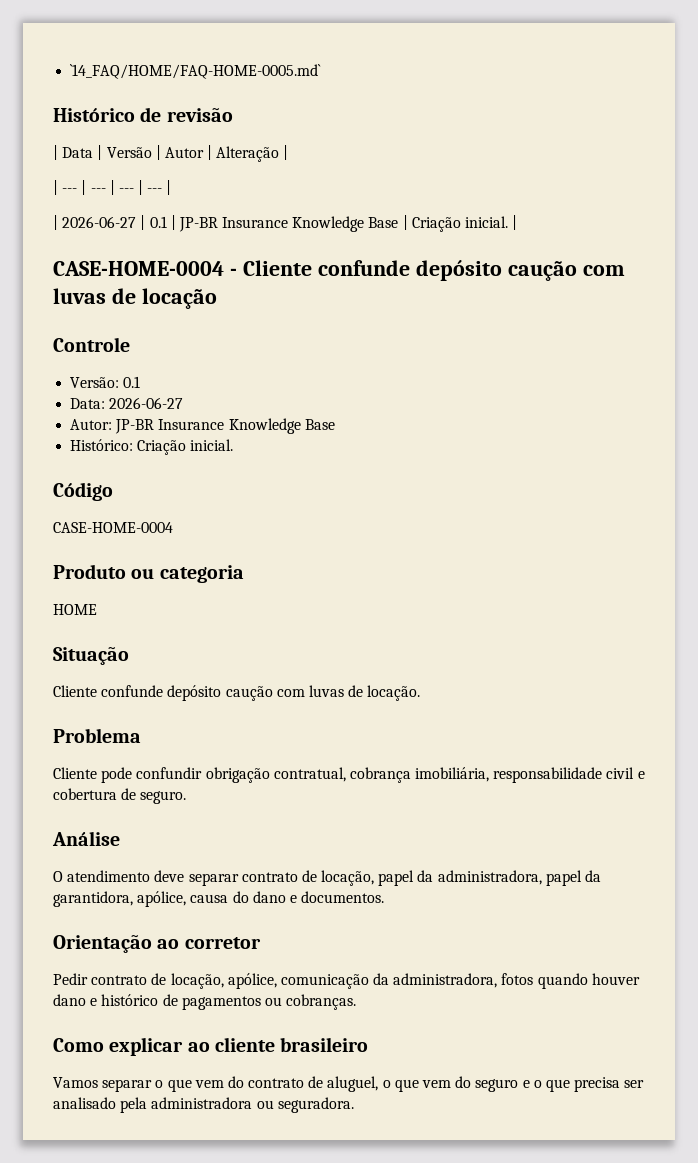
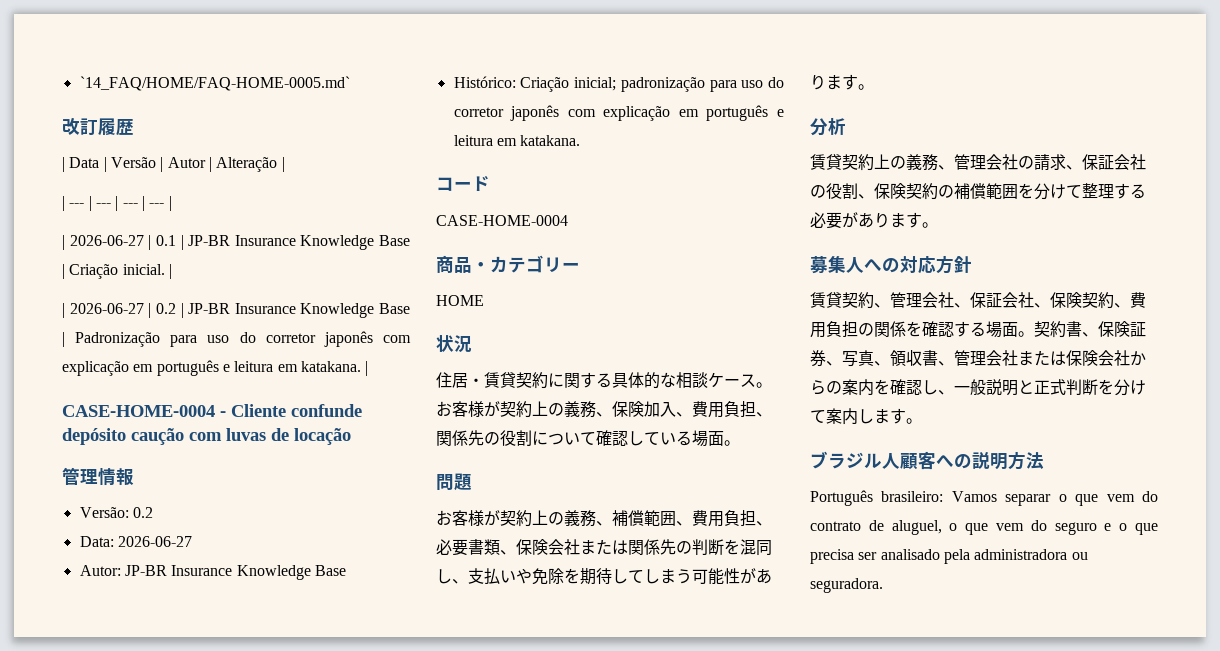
[53,107,233,122] Histórico de revisão -> [62,117,134,136] 改訂履歴
(518, 222) none -> [62,303,410,318] [62,331,411,347] [62,360,369,376] // | 2026-06-27 | 0.2 | JP-BR Insurance Knowledge Base | Padronização para uso do corretor japonês com explicação em português e leitura em katakana. |
[53,337,130,352] Controle -> [62,467,134,486] 管理情報
[123,376,141,388] 0.1 -> [132,507,153,518] 0.2
[190,439,234,451] [53,482,113,501] [53,522,173,533] [53,564,244,583] [53,604,97,615] [53,647,129,665] [53,685,421,701] [53,728,141,743] [53,767,645,783] [53,788,187,804] [52,831,120,846] [53,870,602,886] [53,891,385,907] [53,935,261,953] [53,973,640,989] [53,994,357,1010] [53,1037,369,1056] inicial. // Código // CASE-HOME-0004 // Produto ou categoria // HOME // Situação // Cliente confunde depósito caução com luvas de locação. // Problema // Cliente pode confundir obrigação contratual, cobrança imobiliária, responsabilidade civil e cobertura de seguro. // Análise // O atendimento deve separar contrato de locação, papel da administradora, papel da garantidora, apólice, causa do dano e documentos. // Orientação ao corretor // Pedir contrato de locação, apólice, comunicação da administradora, fotos quando houver dano e histórico de pagamentos ou cobranças. // Como explicar ao cliente brasileiro // -> [574,77,784,92] [453,105,784,121] [453,135,581,146] [436,176,490,191] [436,215,568,226] [436,255,580,273] [436,295,484,306] [436,335,472,353] [436,372,772,389] [436,401,772,418] [436,430,740,447] [436,473,472,491] [436,510,772,527] [436,539,772,556] [436,568,772,585] [810,74,874,90] [810,117,846,136] [810,154,1146,171] [810,183,1146,200] [810,212,938,229] [810,255,972,274] [810,292,1146,309] [810,321,1146,338] [810,350,1146,367] [810,379,1146,396] [810,408,922,425] [810,451,1044,470] [810,490,944,506] inicial; padronização para uso do corretor japonês com explicação em português e leitura em katakana. // コード // CASE-HOME-0004 // 商品・カテゴリー // HOME // 状況 // 住居・賃貸契約に関する具体的な相談ケース。お客様が契約上の義務、保険加入、費用負担、関係先の役割について確認している場面。 // 問題 // お客様が契約上の義務、補償範囲、費用負担、必要書類、保険会社または関係先の判断を混同し、支払いや免除を期待してしまう可能性があります。 // 分析 // 賃貸契約上の義務、管理会社の請求、保証会社の役割、保険契約の補償範囲を分けて整理する必要があります。 // 募集人への対応方針 // 賃貸契約、管理会社、保証会社、保険契約、費用負担の関係を確認する場面。契約書、保険証券、写真、領収書、管理会社または保険会社からの案内を確認し、一般説明と正式判断を分けて案内します。 // ブラジル人顧客への説明方法 // Português brasileiro:

